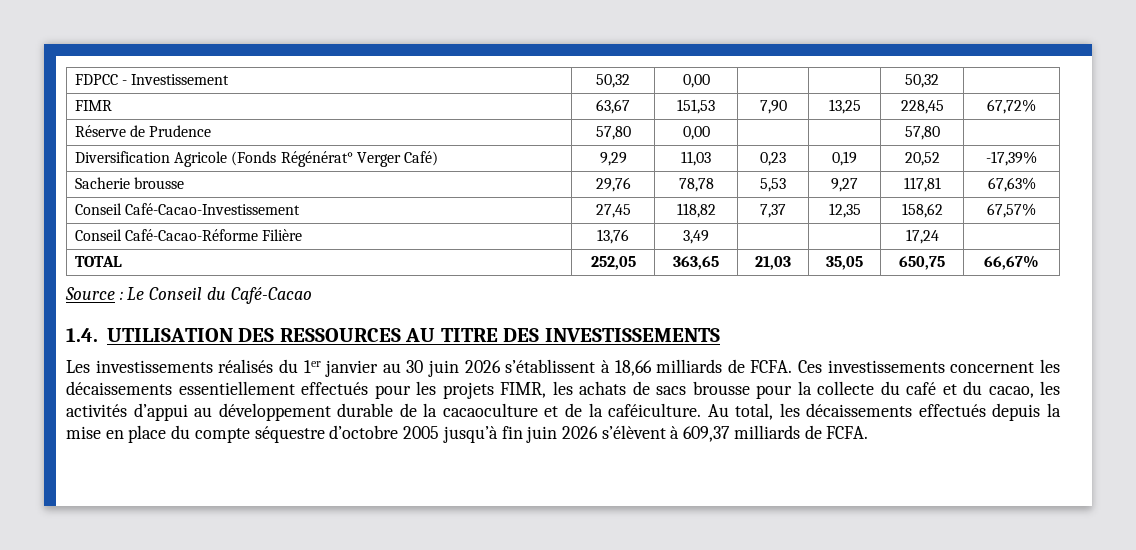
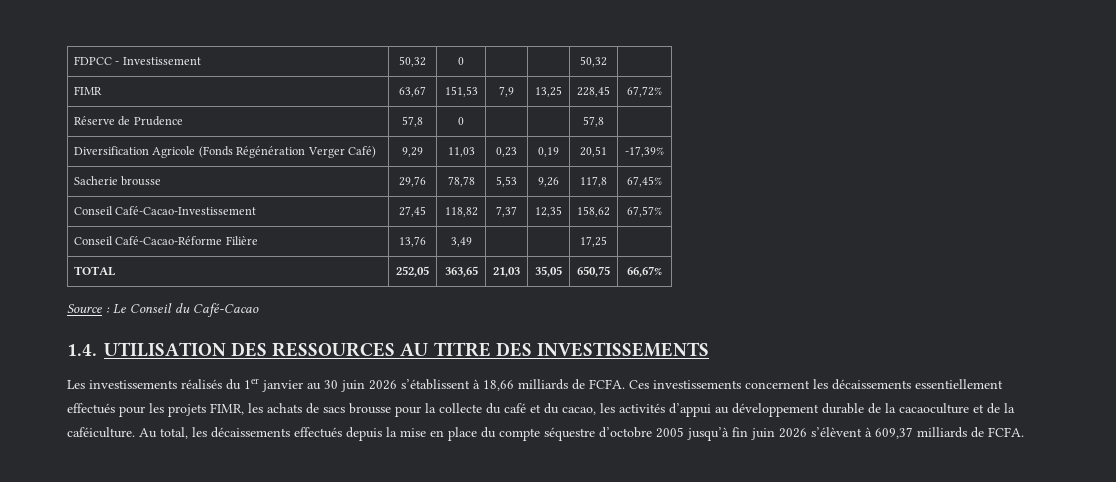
[682,74,710,88] 0,00 -> [458,57,464,65] 0
[759,100,787,114] 7,90 -> [499,86,514,97] 7,9
[595,126,631,140] [682,126,710,140] [904,126,940,140] 57,80 | 0,00 | | | 57,80 -> [402,116,423,127] [458,117,464,125] [583,116,604,127] 57,8 | 0 | | | 57,8
[280,151,353,167] Régénérat° -> [236,146,306,158] Régénération
[904,152,940,166] 20,52 -> [580,146,607,157] 20,51
[831,178,858,192] [903,177,941,192] [987,177,1036,192] 9,27 | 117,81 | 67,63% -> [538,177,559,187] [580,176,607,187] [627,176,662,187] 9,26 | 117,8 | 67,45%
[905,229,939,244] 17,24 -> [580,236,607,247] 17,25

